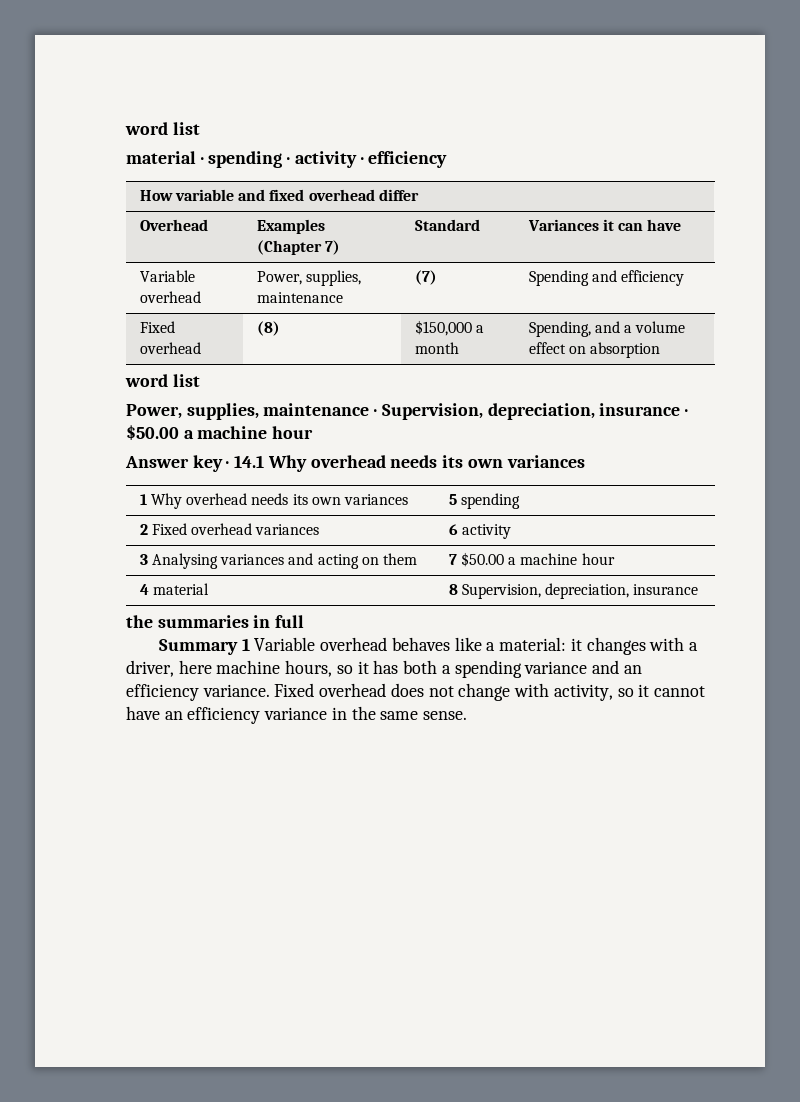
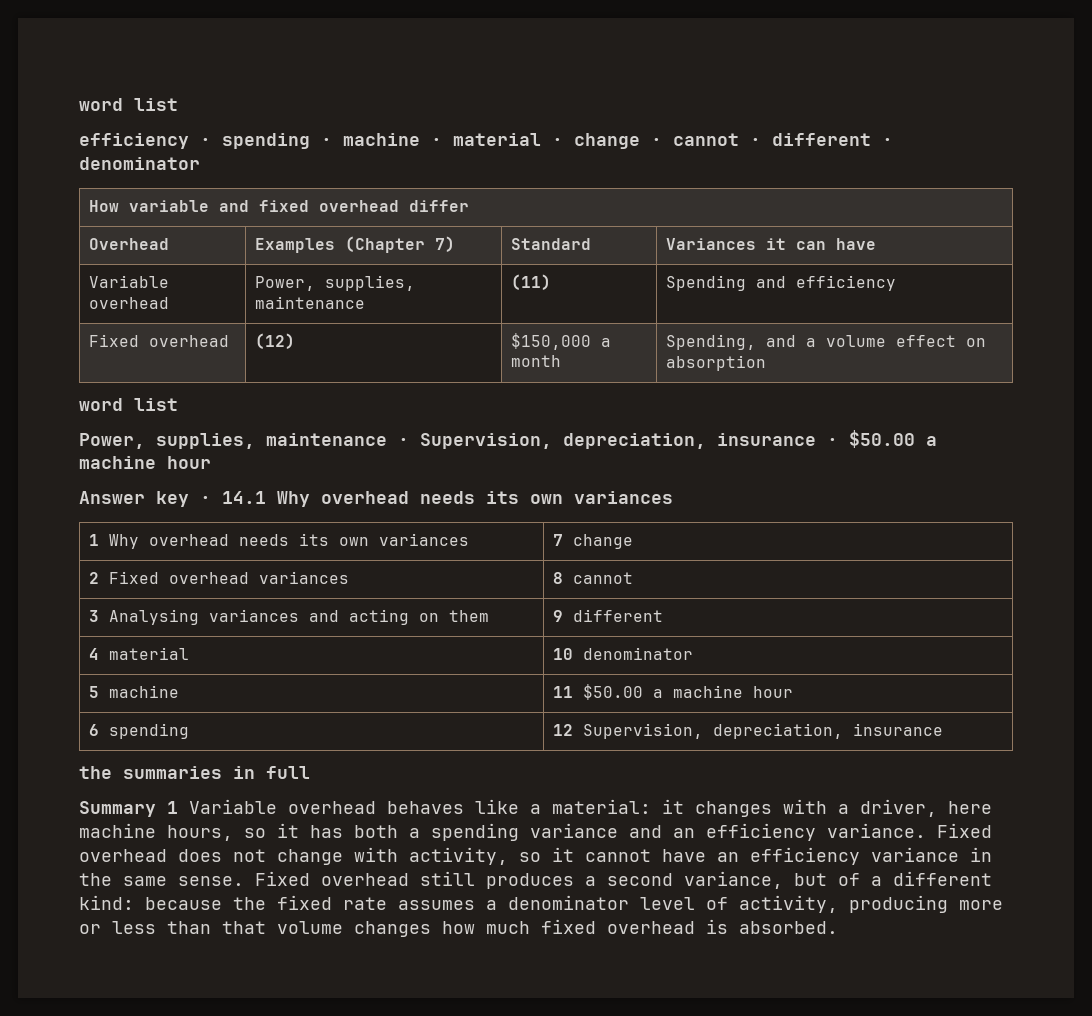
[125,122,200,135] [126,151,196,164] word list // material -> [79,98,178,111] [79,133,189,149] word list // efficiency
[294,151,448,168] activity · efficiency -> [343,133,893,149] [79,157,200,170] machine · material · change · cannot · different · denominator
[414,270,437,285] (7) -> [510,274,551,290] (11)
[256,321,280,336] (8) -> [254,333,295,349] (12)
[448,493,520,509] 5 spending -> [552,534,633,549] 7 change
[448,524,511,539] 6 activity -> [552,572,633,584] 8 cannot
[448,552,615,567] [139,583,209,595] [448,584,458,595] 7 $50.00 a machine hour // 4 material | 8 -> [552,609,663,622] [88,647,189,660] [552,647,693,660] [88,685,179,698] [552,684,793,700] [88,723,189,739] [552,724,573,736] 9 different // 4 material | 10 denominator // 5 machine | 11 $50.00 a machine hour // 6 spending | 12
(468, 715) none -> [255,871,992,889] [79,895,1003,913] [79,919,838,937] Fixed overhead still produces a second variance, but of a different kind: because the fixed rate assumes a denominator level of activity, producing more or less than that volume changes how much fixed overhead is absorbed.

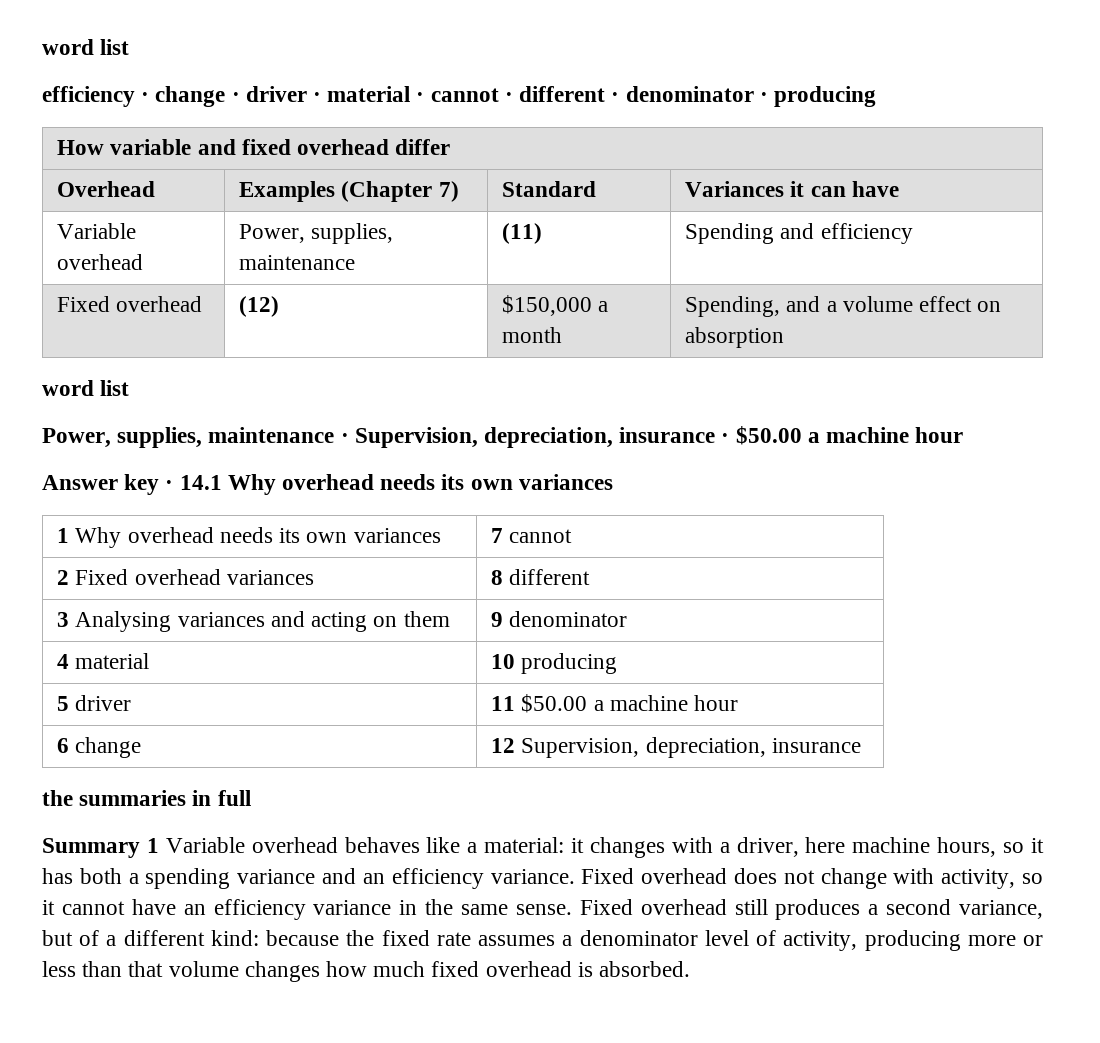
[222,133,420,149] spending · machine -> [155,86,307,107] change · driver
[574,133,662,149] change · -> (425, 97) none
(200, 163) none -> [759,86,876,107] · producing
[572,534,633,549] change -> [509,529,573,543] cannot
[572,572,633,584] cannot -> [509,569,591,585] different
[572,609,663,622] different -> [509,611,628,627] denominator
[582,647,693,660] denominator -> [521,653,618,674] producing
[108,685,179,698] machine -> [75,695,132,711] driver
[108,723,189,739] spending -> [75,737,142,758] change

